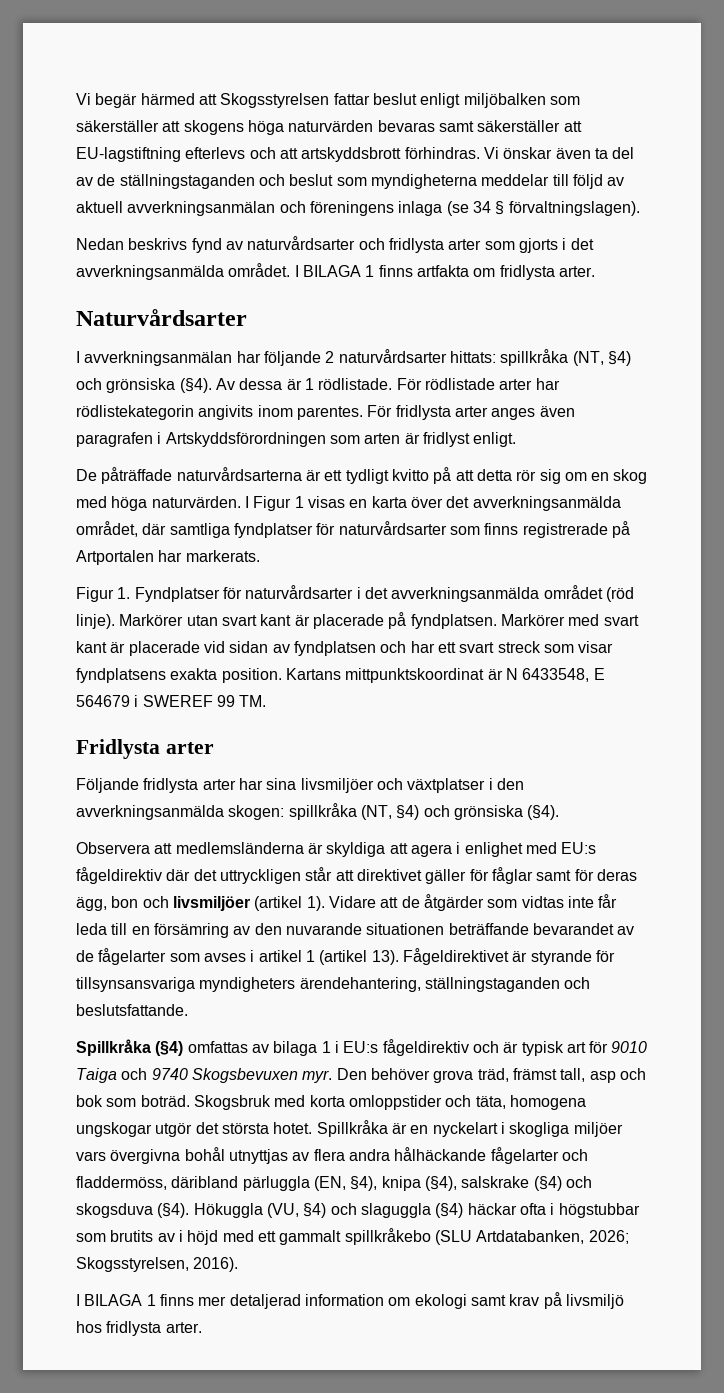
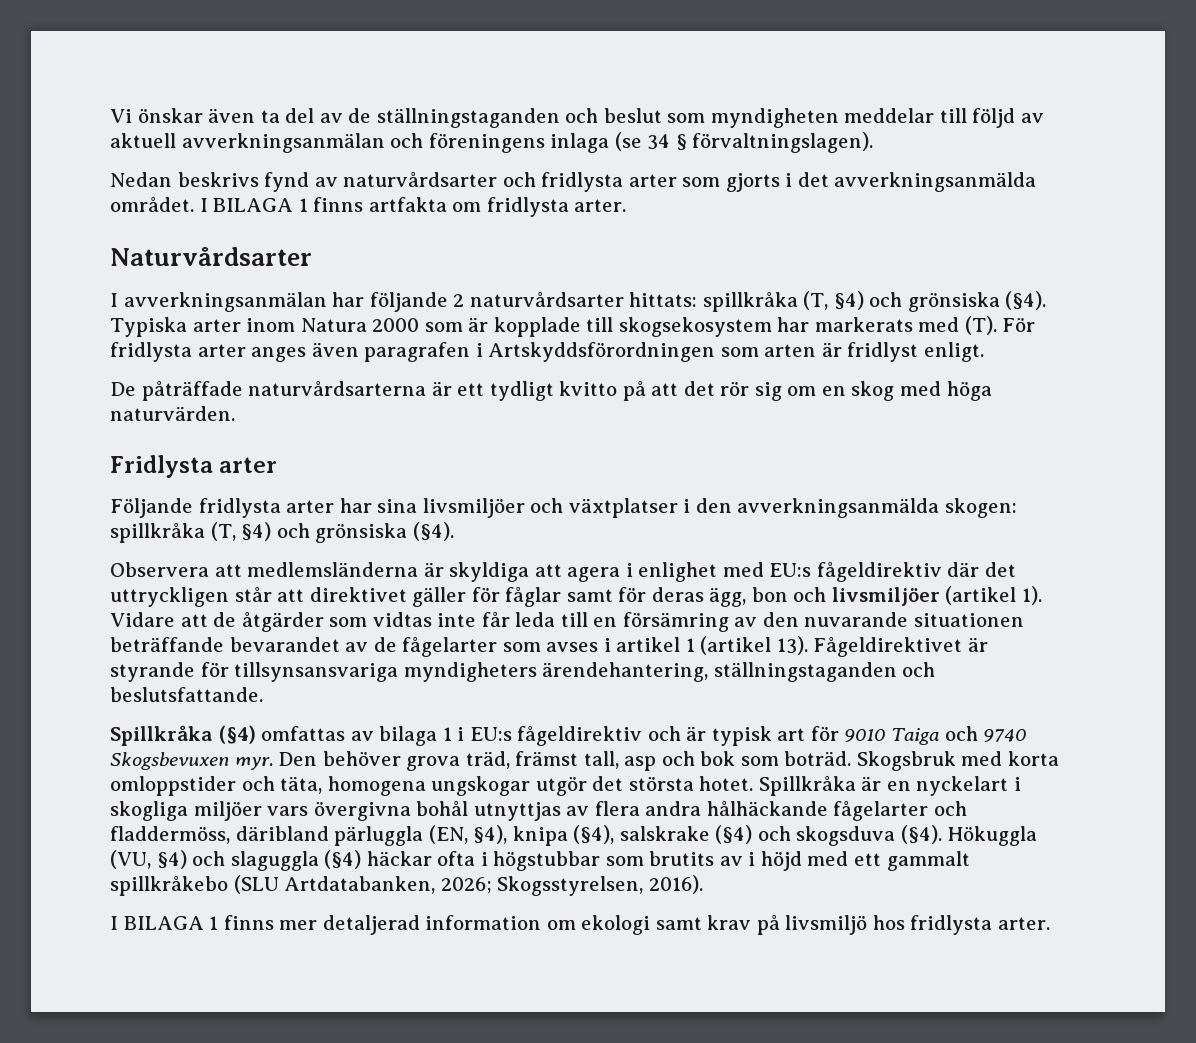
[76,93,580,108] [76,120,582,135] [76,147,499,162] Vi begär härmed att Skogsstyrelsen fattar beslut enligt miljöbalken som säkerställer att skogens höga naturvärden bevaras samt säkerställer att EU-lagstiftning efterlevs och att artskyddsbrott förhindras. Vi -> [110,109,132,123] Vi
[370,174,477,189] myndigheterna -> [710,108,839,128] myndigheten
[572,351,631,366] [76,378,560,393] [76,405,363,420] (NT, §4) och grönsiska (§4). Av dessa är 1 rödlistade. För rödlistade arter har rödlistekategorin angivits inom parentes. -> [803,291,1047,312] [110,316,997,337] (T, §4) och grönsiska (§4). Typiska arter inom Natura 2000 som är kopplade till skogsekosystem har markerats med (T).
[476,469,512,481] detta -> [683,381,715,396] det
[244,496,621,511] [76,521,630,538] [76,550,260,565] [76,585,634,602] [76,612,639,629] [76,641,614,656] [76,668,605,683] [76,695,267,707] I Figur 1 visas en karta över det avverkningsanmälda området, där samtliga fyndplatser för naturvårdsarter som finns registrerade på Artportalen har markerats. // Figur 1. Fyndplatser för naturvårdsarter i det avverkningsanmälda området (röd linje). Markörer utan svart kant är placerade på fyndplatsen. Markörer med svart kant är placerade vid sidan av fyndplatsen och har ett svart streck som visar fyndplatsens exakta position. Kartans mittpunktskoordinat är N 6433548, E 564679 i SWEREF 99 TM. -> (235, 413) none
[360,805,392,820] (NT, -> [210,522,236,541] (T,

